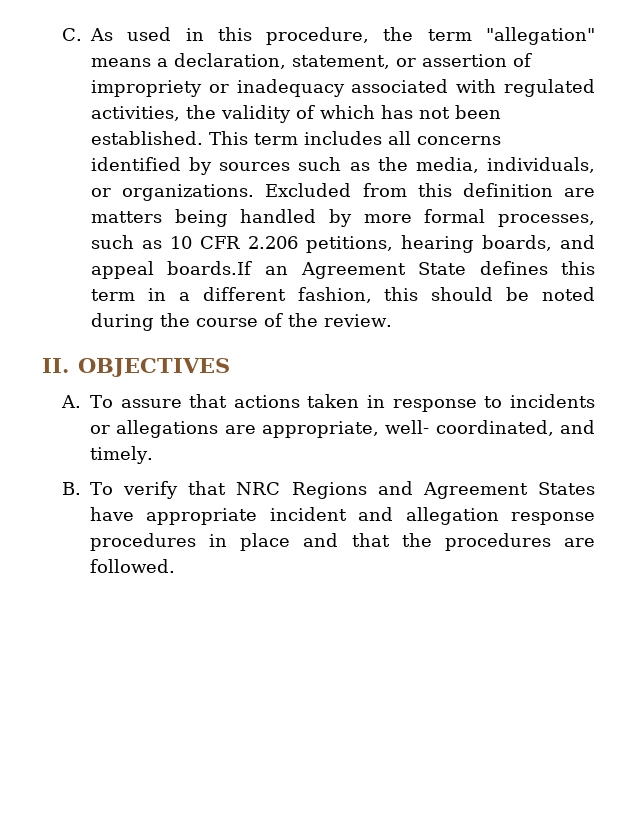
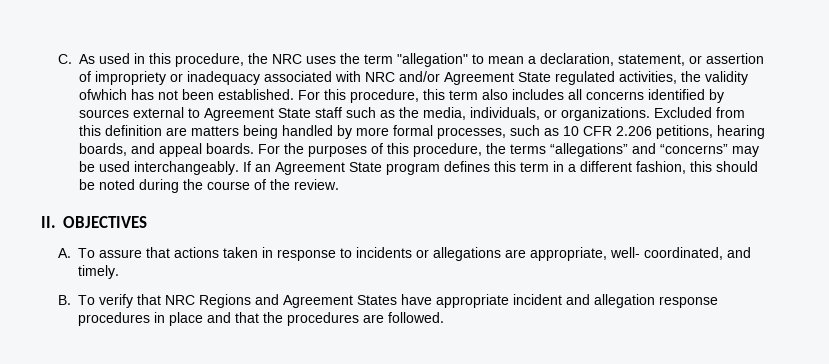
[427,27,595,45] [90,58,151,67] term "allegation" means -> [272,53,525,67] NRC uses the term "allegation" to mean
(497, 86) none -> [365,71,552,85] NRC and/or Agreement State
[295,105,375,119] of which -> [79,89,128,100] ofwhich
[208,131,298,145] This term -> [298,89,509,103] For this procedure, this term also
(291, 166) none -> [133,107,343,121] external to Agreement State staff
[167,261,253,275] boards.If -> [206,143,760,157] [79,161,252,175] boards. For the purposes of this procedure, the terms “allegations” and “concerns” may be used interchangeably. If
(466, 268) none -> [386,163,441,175] program

